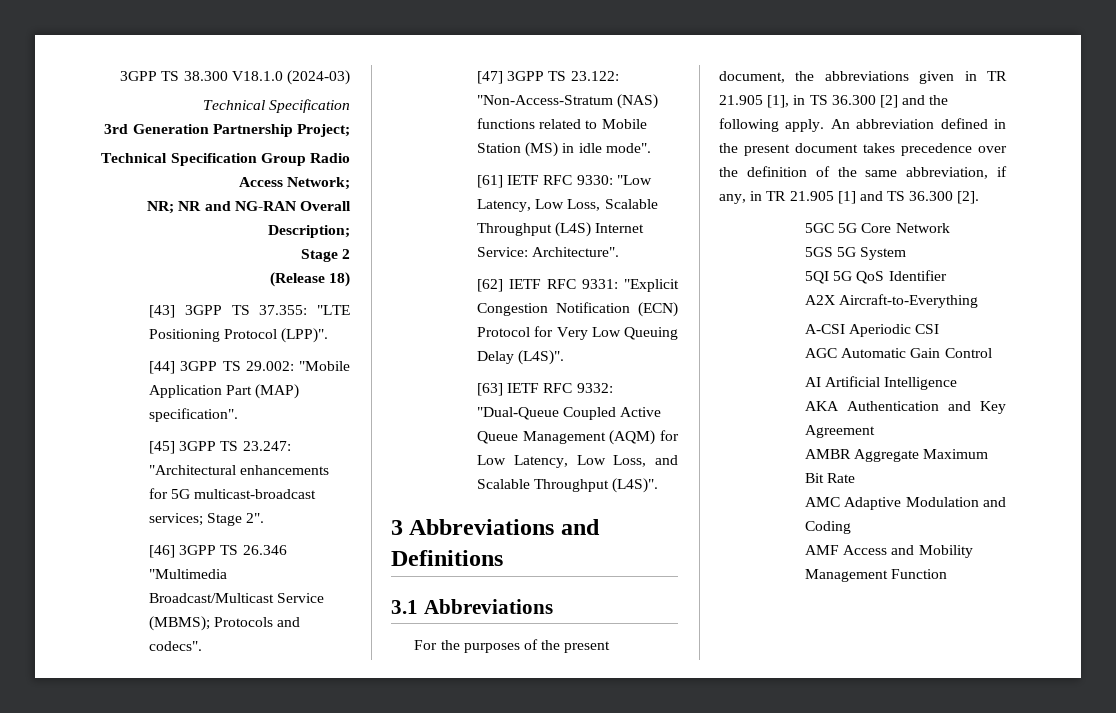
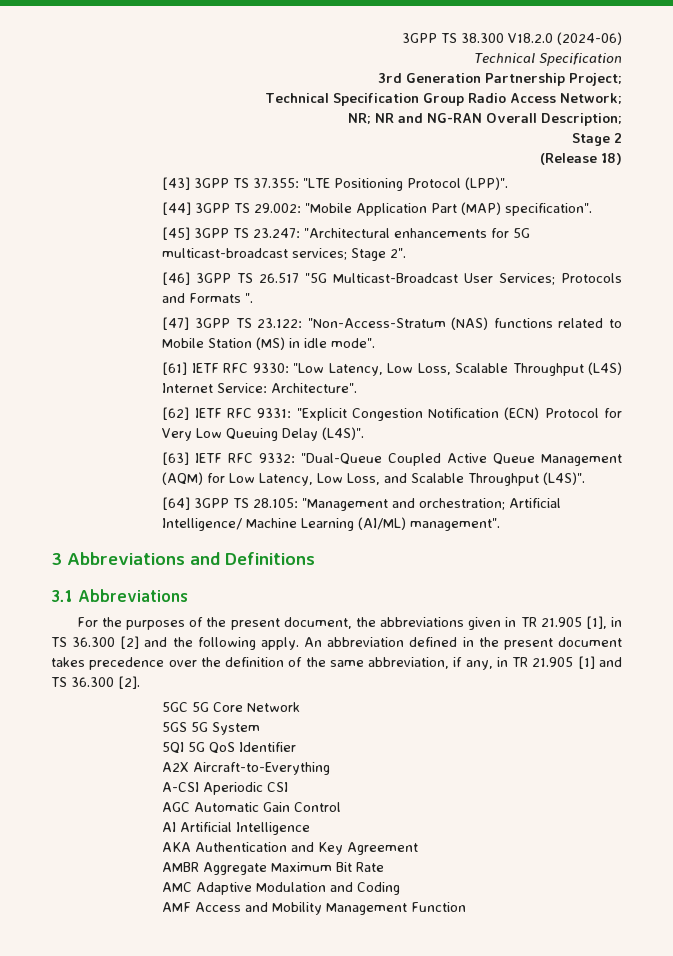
[231,70,350,85] V18.1.0 (2024-03) -> [508,32,622,45] V18.2.0 (2024-06)
[242,545,287,555] [149,569,228,579] [149,593,325,603] [149,616,301,631] [149,641,203,651] 26.346 "Multimedia Broadcast/Multicast Service (MBMS); Protocols and codecs". -> [259,273,622,285] [162,293,254,303] 26.517 "5G Multicast-Broadcast User Services; Protocols and Formats ".
(659, 485) none -> [162,497,562,511] [162,517,501,531] // [64] 3GPP TS 28.105: "Management and orchestration; Artificial Intelligence/ Machine Learning (AI/ML) management".

